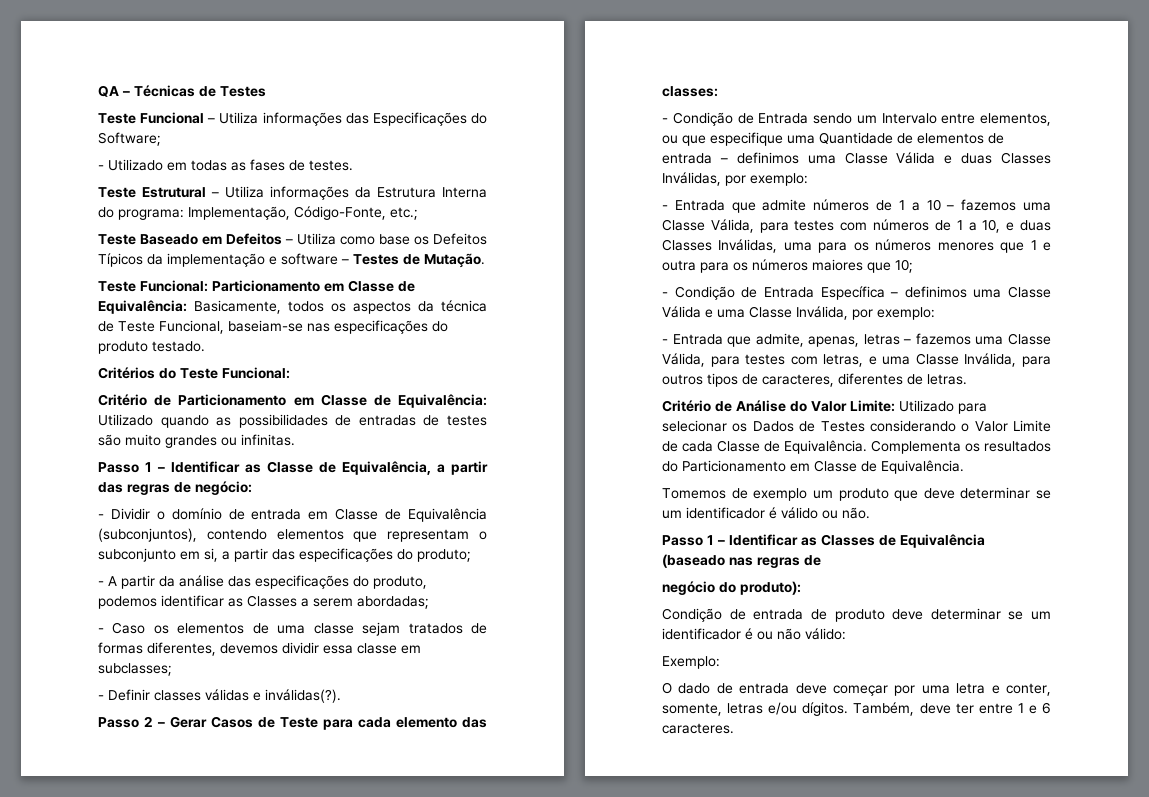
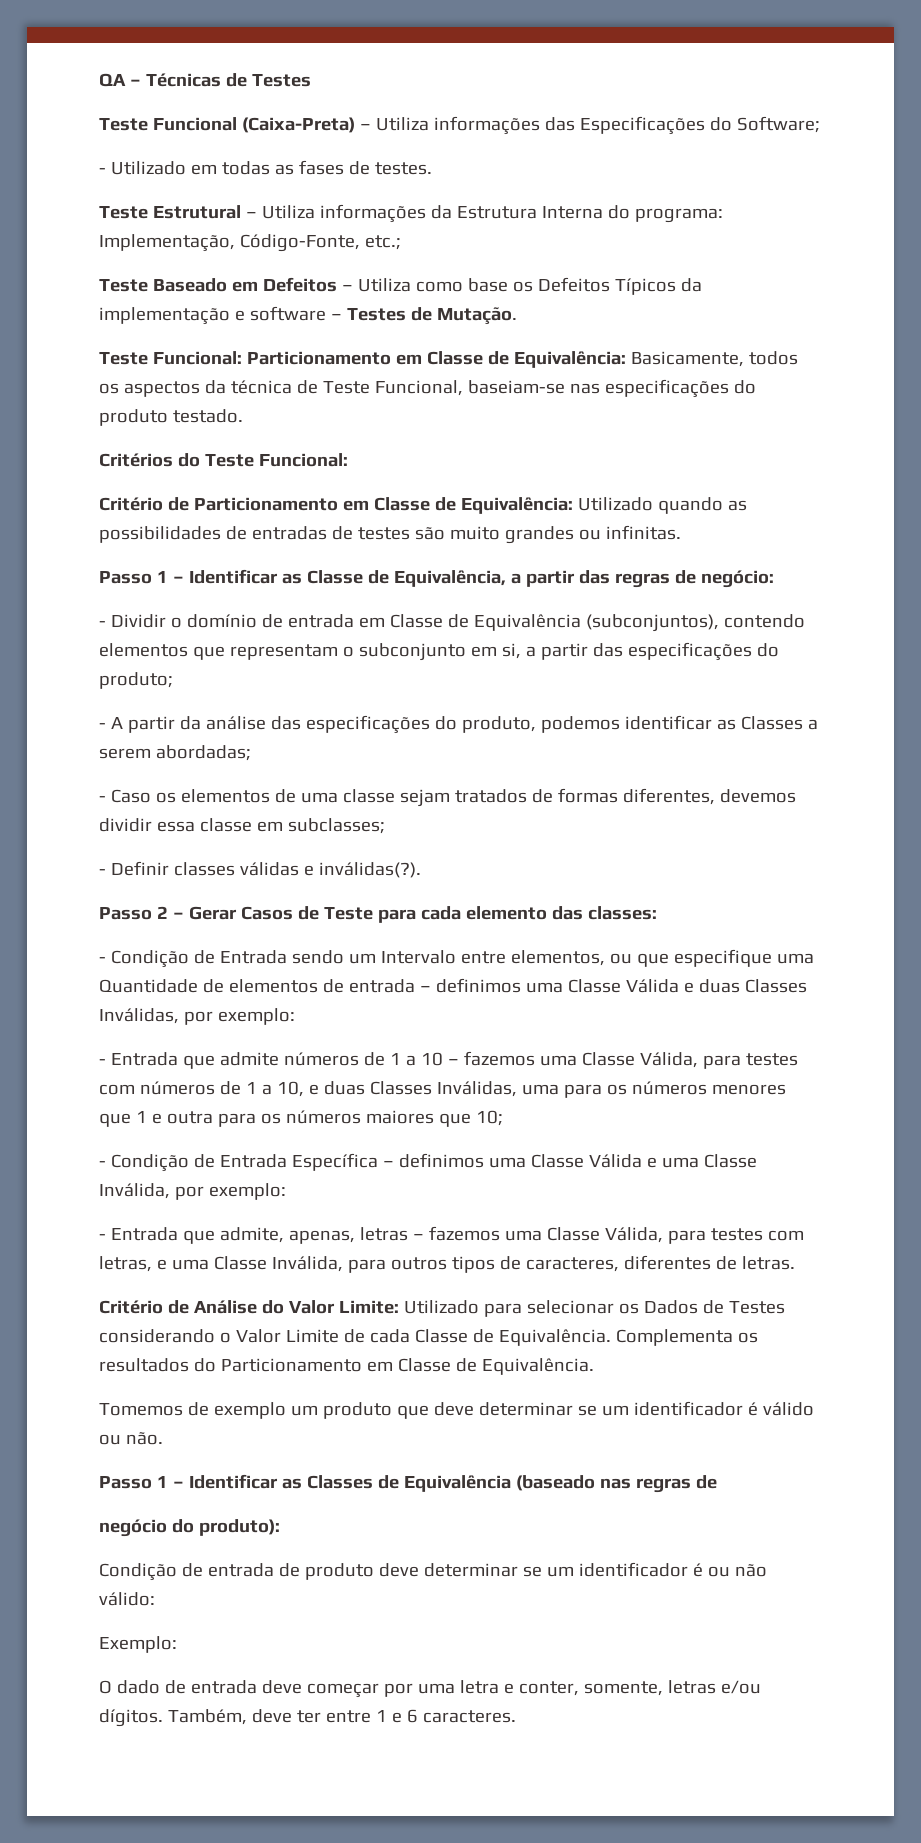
(205, 118) none -> [241,117,355,133] (Caixa-Preta)

